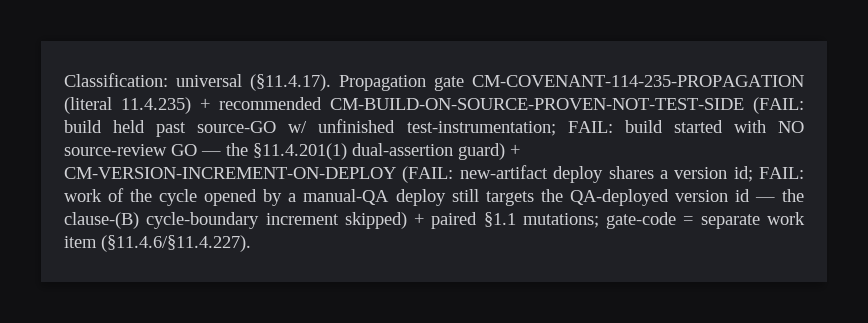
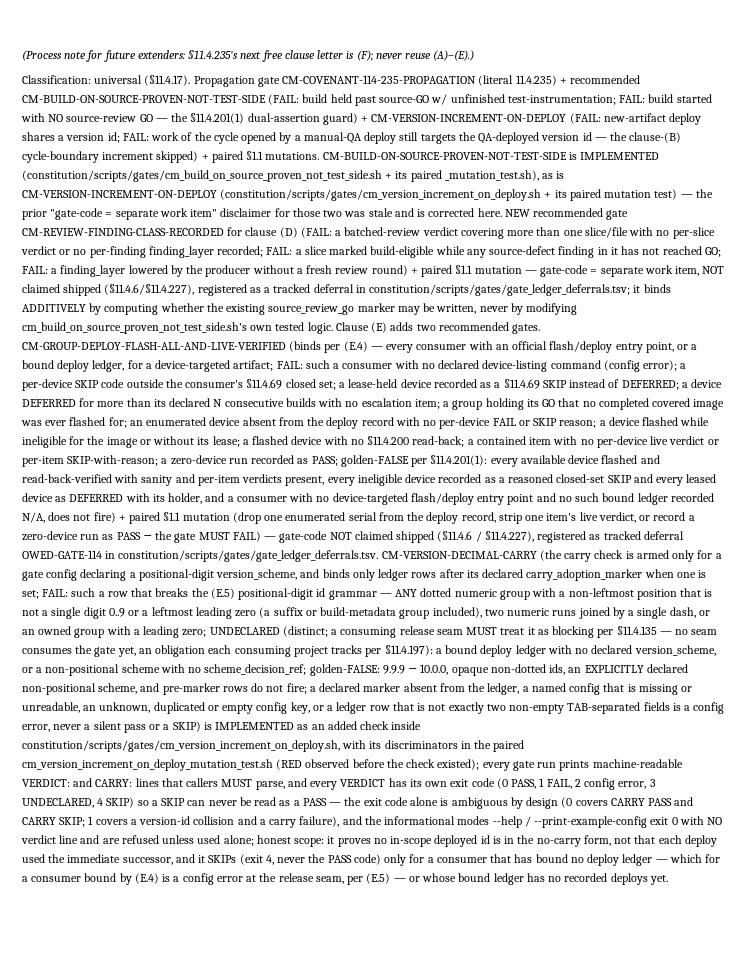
(64, 80) none -> [22,50,475,62] (Process note for future extenders: §11.4.235's next free clause letter is (F); never reuse (A)–(E).) //
[522,212,805,229] [64,235,251,252] mutations; gate-code = separate work item (§11.4.6/§11.4.227). -> [265,152,660,160] [22,170,565,182] [22,189,713,201] [22,208,629,220] [22,227,715,239] [21,246,721,258] [22,265,725,277] [22,284,671,296] [22,303,578,315] [22,322,541,334] [22,341,698,353] [22,360,687,372] [22,379,723,391] [22,398,725,410] [21,417,710,429] [22,436,719,448] [22,455,660,467] [22,474,717,486] [22,493,714,505] [22,512,695,524] [22,531,684,543] [22,550,722,562] [22,569,707,581] [22,588,713,600] [22,607,710,619] [22,626,718,638] [22,645,716,657] [22,664,688,676] [22,683,693,695] [22,702,725,714] [22,721,422,733] [22,740,525,752] [22,759,683,771] [22,778,656,790] [22,797,694,809] [22,816,723,828] [21,835,717,847] [22,854,721,866] [22,873,668,885] mutations. CM-BUILD-ON-SOURCE-PROVEN-NOT-TEST-SIDE is IMPLEMENTED (constitution/scripts/gates/cm_build_on_source_proven_not_test_side.sh + its paired _mutation_test.sh), as is CM-VERSION-INCREMENT-ON-DEPLOY (constitution/scripts/gates/cm_version_increment_on_deploy.sh + its paired mutation test) — the prior "gate-code = separate work item" disclaimer for those two was stale and is corrected here. NEW recommended gate CM-REVIEW-FINDING-CLASS-RECORDED for clause (D) (FAIL: a batched-review verdict covering more than one slice/file with no per-slice verdict or no per-finding finding_layer recorded; FAIL: a slice marked build-eligible while any source-defect finding in it has not reached GO; FAIL: a finding_layer lowered by the producer without a fresh review round) + paired §1.1 mutation — gate-code = separate work item, NOT claimed shipped (§11.4.6/§11.4.227), registered as a tracked deferral in constitution/scripts/gates/gate_ledger_deferrals.tsv; it binds ADDITIVELY by computing whether the existing source_review_go marker may be written, never by modifying cm_build_on_source_proven_not_test_side.sh's own tested logic. Clause (E) adds two recommended gates. CM-GROUP-DEPLOY-FLASH-ALL-AND-LIVE-VERIFIED (binds per (E.4) — every consumer with an official flash/deploy entry point, or a bound deploy ledger, for a device-targeted artifact; FAIL: such a consumer with no declared device-listing command (config error); a per-device SKIP code outside the consumer's §11.4.69 closed set; a lease-held device recorded as a §11.4.69 SKIP instead of DEFERRED; a device DEFERRED for more than its declared N consecutive builds with no escalation item; a group holding its GO that no completed covered image was ever flashed for; an enumerated device absent from the deploy record with no per-device FAIL or SKIP reason; a device flashed while ineligible for the image or without its lease; a flashed device with no §11.4.200 read-back; a contained item with no per-device live verdict or per-item SKIP-with-reason; a zero-device run recorded as PASS; golden-FALSE per §11.4.201(1): every available device flashed and read-back-verified with sanity and per-item verdicts present, every ineligible device recorded as a reasoned closed-set SKIP and every leased device as DEFERRED with its holder, and a consumer with no device-targeted flash/deploy entry point and no such bound ledger recorded N/A, does not fire) + paired §1.1 mutation (drop one enumerated serial from the deploy record, strip one item's live verdict, or record a zero-device run as PASS → the gate MUST FAIL) — gate-code NOT claimed shipped (§11.4.6 / §11.4.227), registered as tracked deferral OWED-GATE-114 in constitution/scripts/gates/gate_ledger_deferrals.tsv. CM-VERSION-DECIMAL-CARRY (the carry check is armed only for a gate config declaring a positional-digit version_scheme, and binds only ledger rows after its declared carry_adoption_marker when one is set; FAIL: such a row that breaks the (E.5) positional-digit id grammar — ANY dotted numeric group with a non-leftmost position that is not a single digit 0..9 or a leftmost leading zero (a suffix or build-metadata group included), two numeric runs joined by a single dash, or an owned group with a leading zero; UNDECLARED (distinct; a consuming release seam MUST treat it as blocking per §11.4.135 — no seam consumes the gate yet, an obligation each consuming project tracks per §11.4.197): a bound deploy ledger with no declared version_scheme, or a non-positional scheme with no scheme_decision_ref; golden-FALSE: 9.9.9 → 10.0.0, opaque non-dotted ids, an EXPLICITLY declared non-positional scheme, and pre-marker rows do not fire; a declared marker absent from the ledger, a named config that is missing or unreadable, an unknown, duplicated or empty config key, or a ledger row that is not exactly two non-empty TAB-separated fields is a config error, never a silent pass or a SKIP) is IMPLEMENTED as an added check inside constitution/scripts/gates/cm_version_increment_on_deploy.sh, with its discriminators in the paired cm_version_increment_on_deploy_mutation_test.sh (RED observed before the check existed); every gate run prints machine-readable VERDICT: and CARRY: lines that callers MUST parse, and every VERDICT has its own exit code (0 PASS, 1 FAIL, 2 config error, 3 UNDECLARED, 4 SKIP) so a SKIP can never be read as a PASS — the exit code alone is ambiguous by design (0 covers CARRY PASS and CARRY SKIP; 1 covers a version-id collision and a carry failure), and the informational modes --help / --print-example-config exit 0 with NO verdict line and are refused unless used alone; honest scope: it proves no in-scope deployed id is in the no-carry form, not that each deploy used the immediate successor, and it SKIPs (exit 4, never the PASS code) only for a consumer that has bound no deploy ledger — which for a consumer bound by (E.4) is a config error at the release seam, per (E.5) — or whose bound ledger has no recorded deploys yet.

